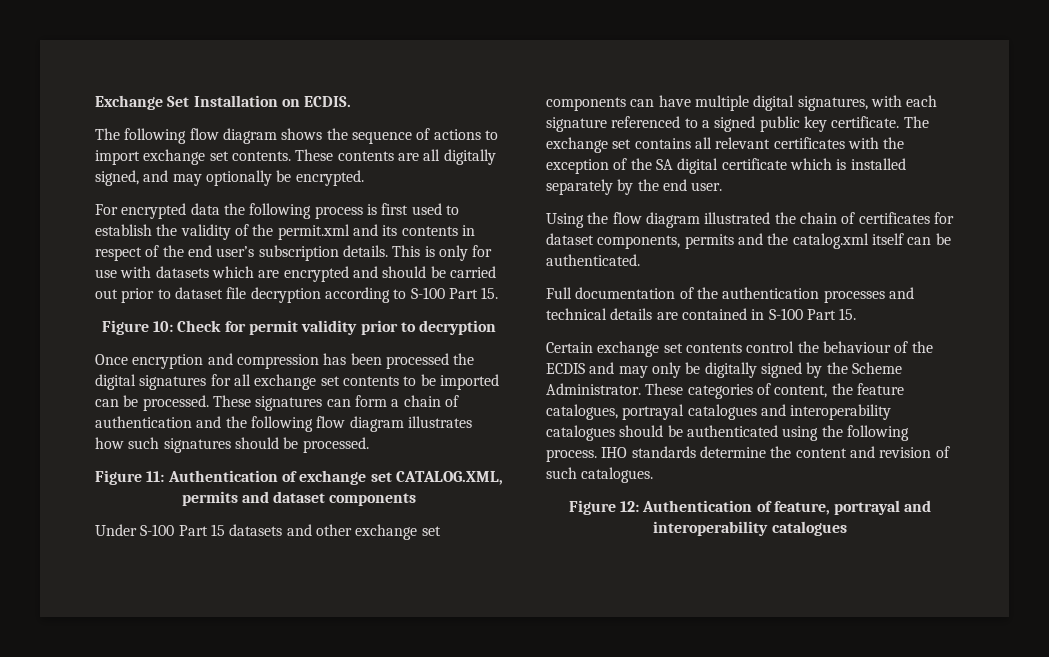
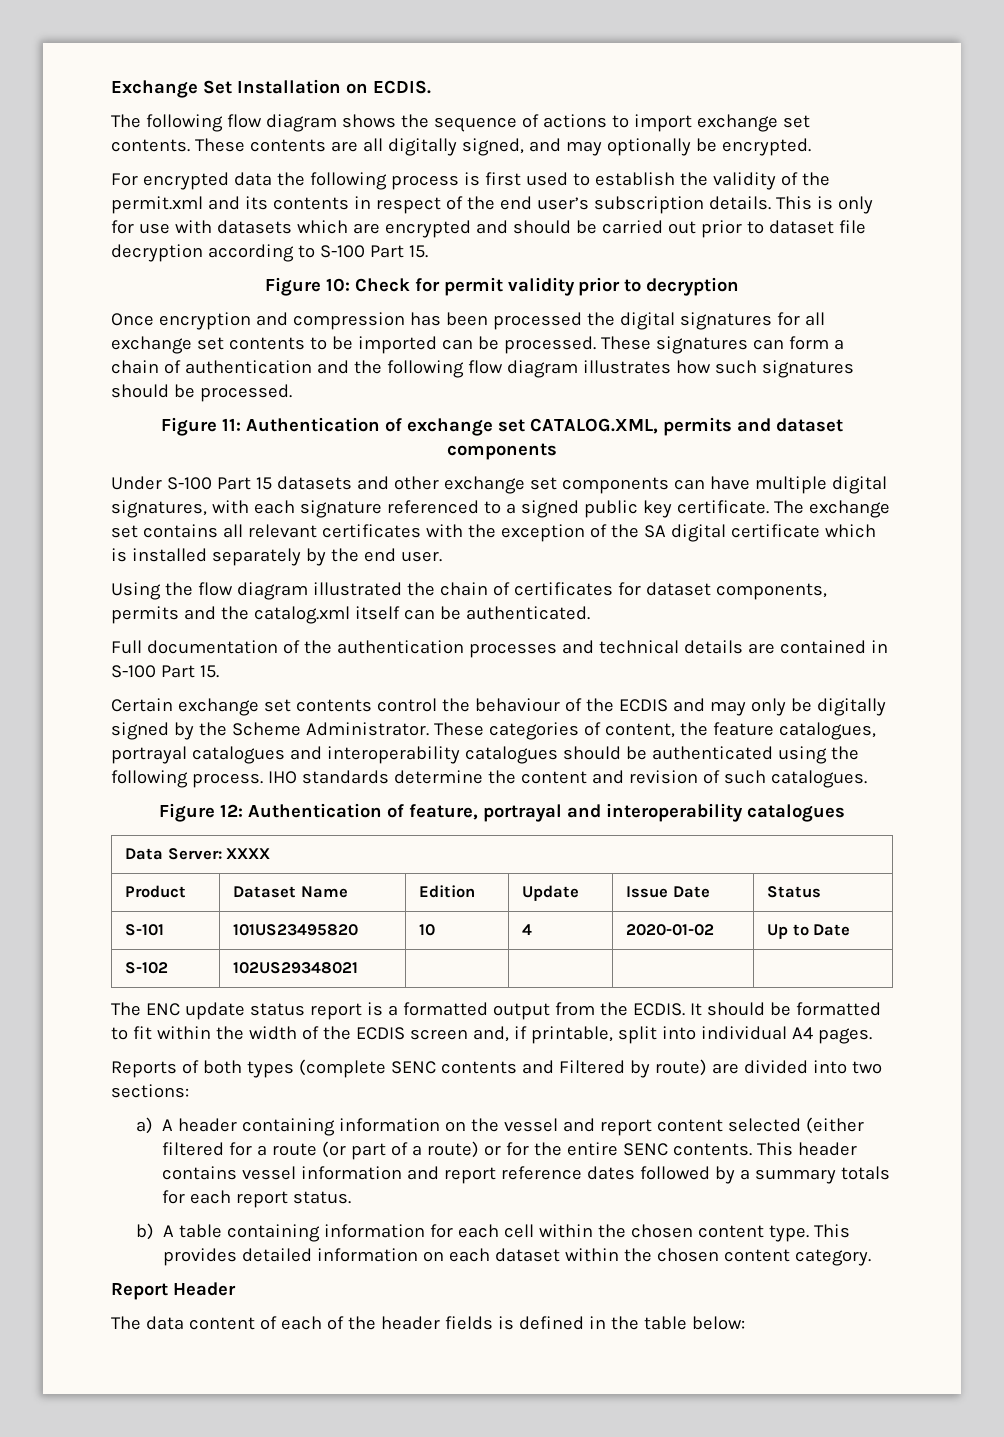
(847, 528) none -> [125,848,270,860] [125,885,187,898] [233,886,348,898] [419,885,476,898] [522,885,580,901] [626,886,710,898] [767,886,822,898] [125,924,165,936] [233,924,359,936] [419,924,436,936] [522,924,533,935] [626,924,715,936] [767,924,850,939] [125,962,169,974] [233,962,359,974] [111,1002,881,1020] [111,1026,872,1044] [111,1059,882,1078] [111,1084,189,1098] [135,1117,865,1136] [162,1141,858,1160] [162,1166,891,1184] [162,1190,352,1208] [135,1223,851,1242] [163,1248,872,1266] [111,1282,236,1300] [111,1316,745,1330] // Data Server: XXXX // Product | Dataset Name | Edition | Update | Issue Date | Status // S-101 | 101US23495820 | 10 | 4 | 2020-01-02 | Up to Date // S-102 | 102US29348021 | | | | // The ENC update status report is a formatted output from the ECDIS. It should be formatted to fit within the width of the ECDIS screen and, if printable, split into individual A4 pages. // Reports of both types (complete SENC contents and Filtered by route) are divided into two sections: // a) A header containing information on the vessel and report content selected (either filtered for a route (or part of a route) or for the entire SENC contents. This header contains vessel information and report reference dates followed by a summary totals for each report status. // b) A table containing information for each cell within the chosen content type. This provides detailed information on each dataset within the chosen content category. // Report Header // The data content of each of the header fields is defined in the table below:

